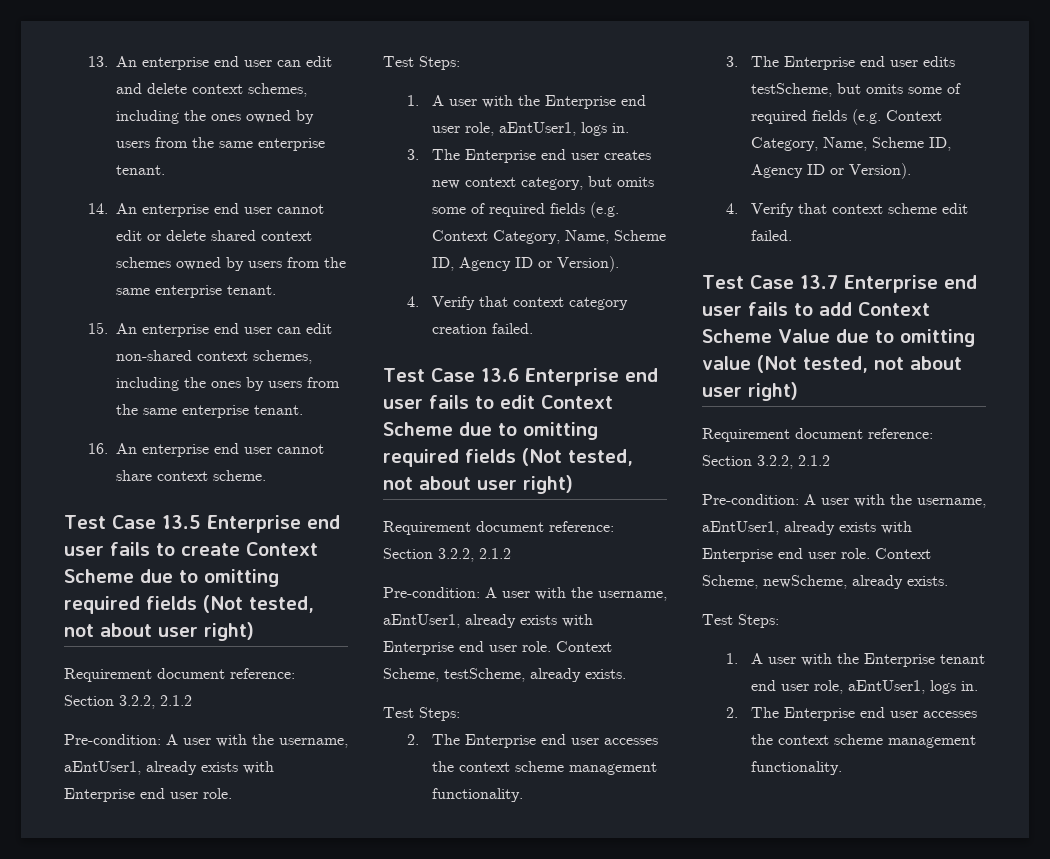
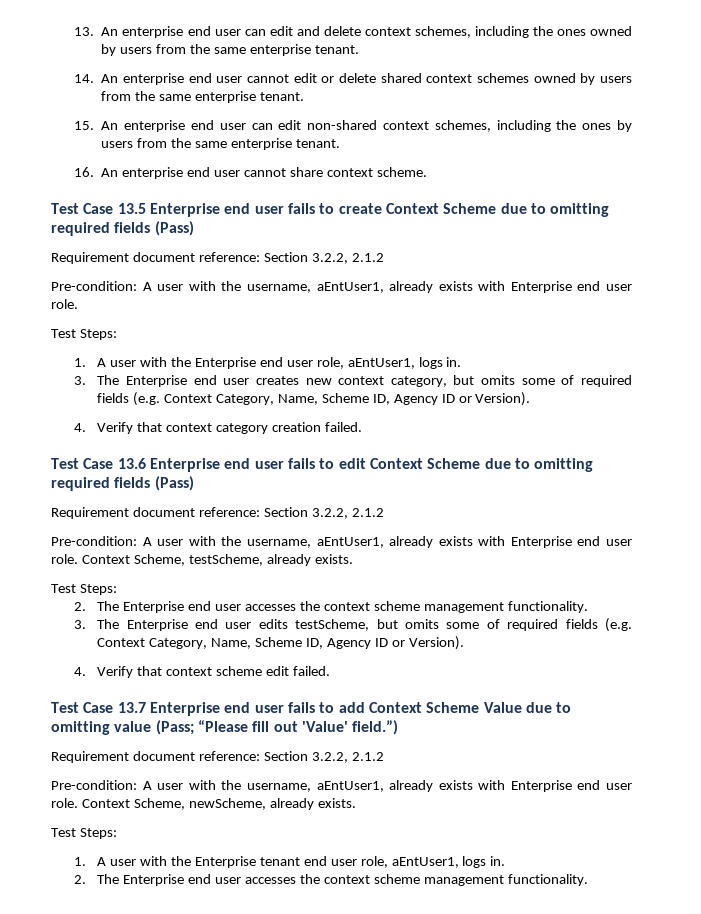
[203,595,314,613] [64,622,254,641] (Not tested, not about user right) -> [154,221,194,236] (Pass)
[522,448,633,466] [383,475,573,494] (Not tested, not about user right) -> [154,476,194,491] (Pass)
[757,355,962,373] [702,382,798,401] (Not tested, not about user right) -> [155,720,399,735] (Pass; “Please fill out 'Value' field.”)

